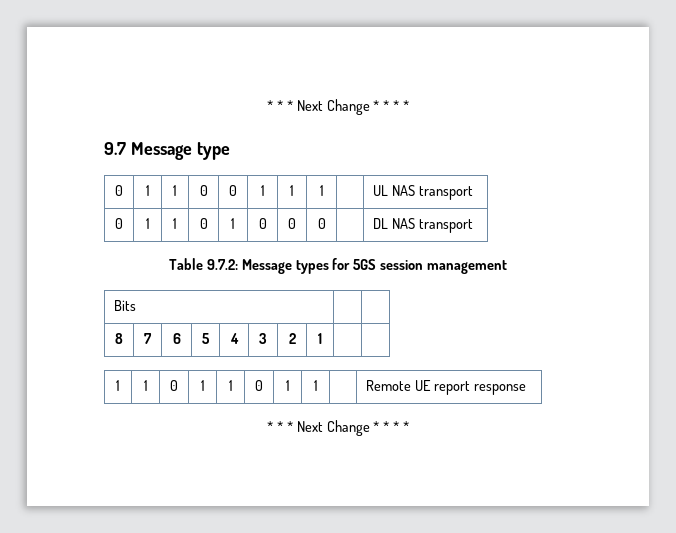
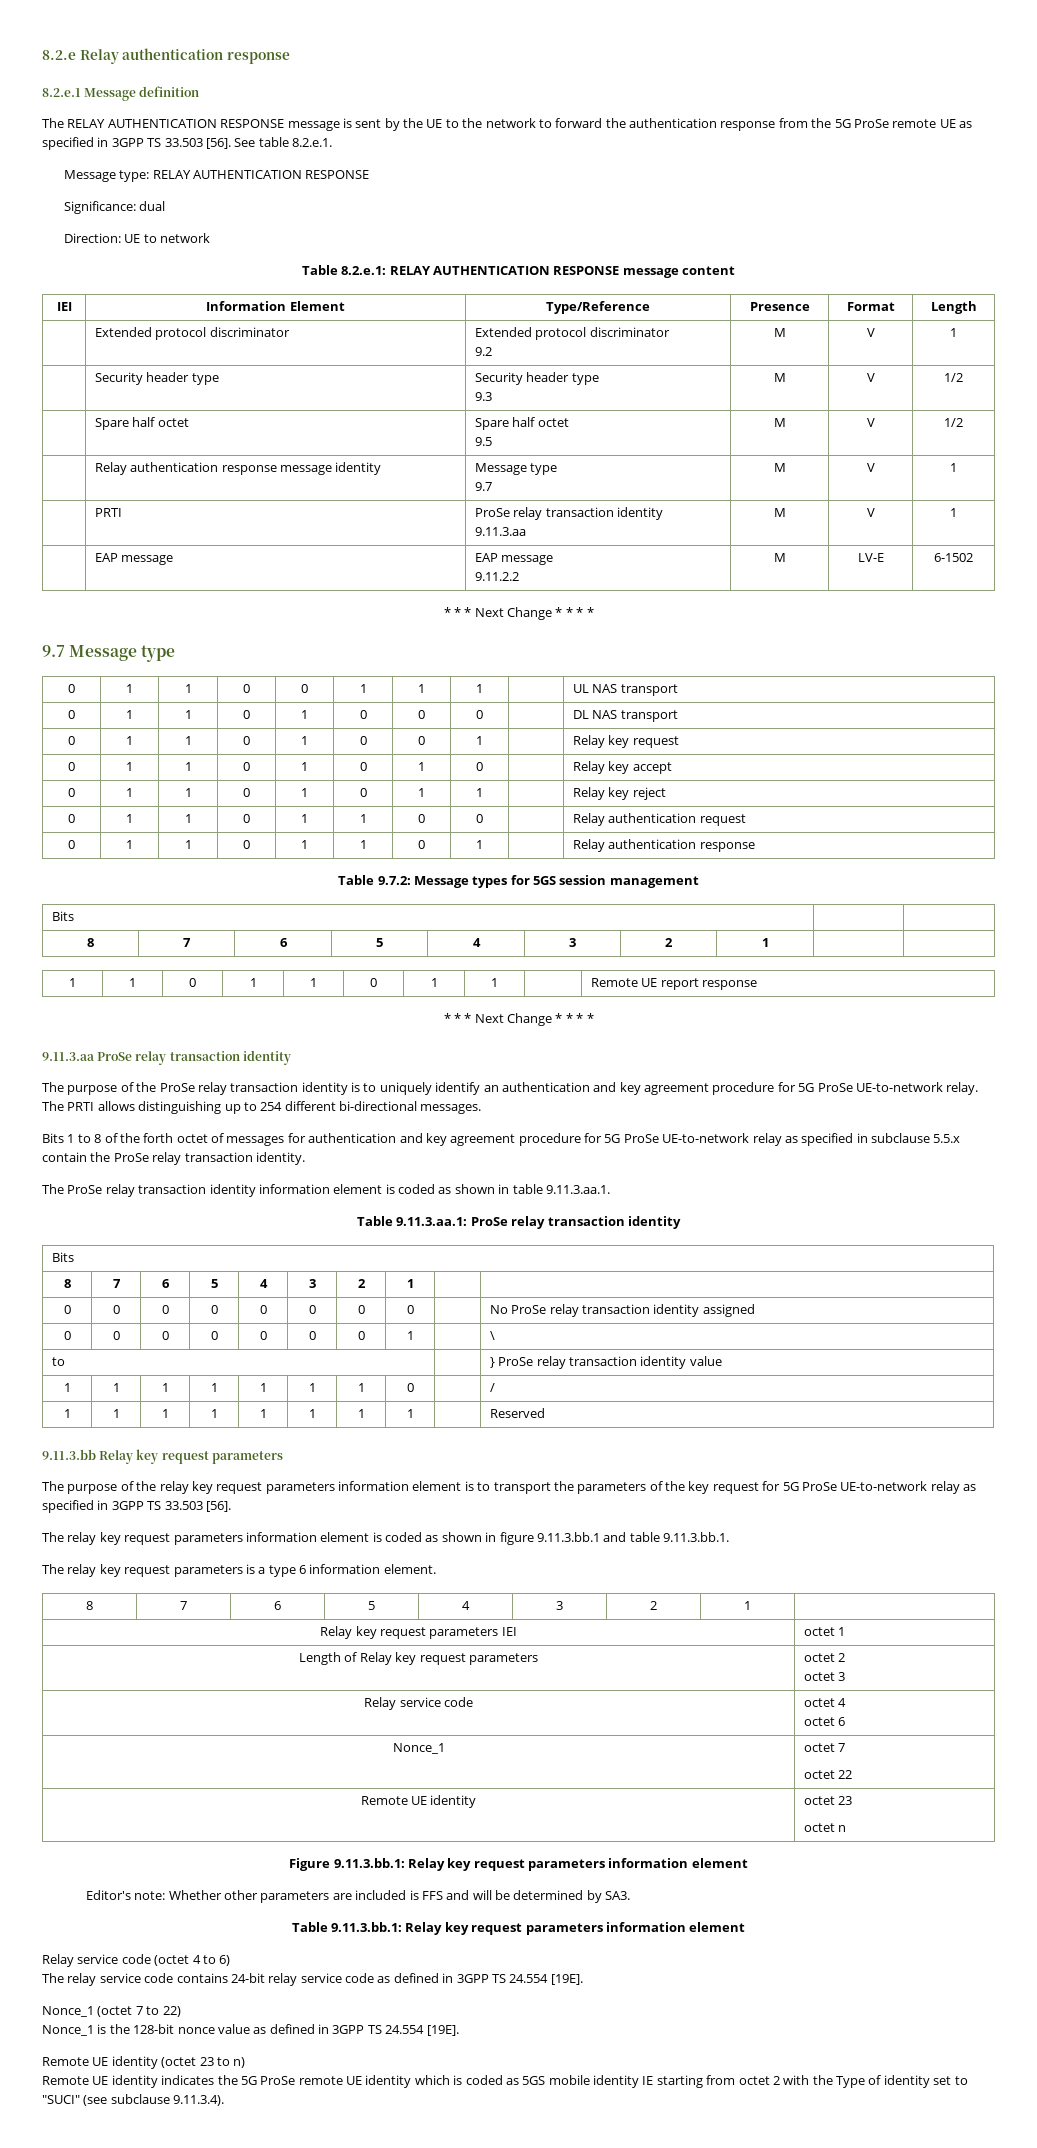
(266, 105) none -> [42,48,290,64] [42,86,200,101] [42,118,972,131] [42,137,332,150] [63,170,370,182] [63,201,166,214] [63,233,211,243] [301,265,736,278] [56,302,72,311] [206,301,345,311] [546,301,650,314] [749,302,810,311] [846,302,895,311] [930,301,977,314] [94,327,290,340] [474,327,670,340] [474,347,492,356] [773,328,786,337] [866,328,875,337] [950,328,957,337] [94,372,219,385] [474,372,599,385] [474,392,492,401] [773,373,786,382] [866,373,875,382] [944,373,963,382] [94,417,189,430] [474,417,569,430] [474,437,492,446] [773,418,786,427] [866,418,875,427] [944,418,963,427] [94,462,382,475] [474,463,558,475] [474,482,492,491] [773,463,786,472] [866,463,875,472] [950,463,957,472] [94,508,122,517] [474,507,663,520] [474,527,526,536] [773,508,786,517] [866,508,875,517] [950,508,957,517] [94,553,174,565] [474,553,554,565] [474,572,519,581] [773,553,786,562] [857,553,884,562] [934,553,973,562] 8.2.e Relay authentication response // 8.2.e.1 Message definition // The RELAY AUTHENTICATION RESPONSE message is sent by the UE to the network to forward the authentication response from the 5G ProSe remote UE as specified in 3GPP TS 33.503 [56]. See table 8.2.e.1. // Message type: RELAY AUTHENTICATION RESPONSE // Significance: dual // Direction: UE to network // Table 8.2.e.1: RELAY AUTHENTICATION RESPONSE message content // IEI | Information Element | Type/Reference | Presence | Format | Length // | Extended protocol discriminator | Extended protocol discriminator // 9.2 | M | V | 1 // | Security header type | Security header type // 9.3 | M | V | 1/2 // | Spare half octet | Spare half octet // 9.5 | M | V | 1/2 // | Relay authentication response message identity | Message type // 9.7 | M | V | 1 // | PRTI | ProSe relay transaction identity // 9.11.3.aa | M | V | 1 // | EAP message | EAP message // 9.11.2.2 | M | LV-E | 6-1502 //
(474, 226) none -> [68,736,75,745] [126,736,133,745] [184,736,192,745] [243,736,250,745] [301,736,308,745] [359,736,367,745] [418,736,425,745] [476,736,483,745] [572,735,679,748] [68,762,75,771] [126,762,133,771] [184,762,192,771] [243,762,250,771] [301,762,308,771] [359,762,367,771] [418,762,425,771] [476,762,483,771] [572,761,672,774] [68,788,75,797] [126,788,133,797] [184,788,192,797] [243,788,250,797] [301,788,308,797] [359,788,367,797] [418,788,425,797] [476,788,483,797] [572,787,666,800] [68,814,75,823] [126,814,133,823] [184,814,192,823] [243,814,250,823] [301,814,308,823] [359,814,367,823] [418,814,425,823] [476,814,483,823] [572,813,746,826] [68,840,75,849] [126,840,133,849] [184,840,192,849] [243,840,250,849] [301,840,308,849] [359,840,367,849] [418,840,425,849] [476,840,483,849] [572,839,755,852] // 0 | 1 | 1 | 0 | 1 | 0 | 0 | 1 | | Relay key request // 0 | 1 | 1 | 0 | 1 | 0 | 1 | 0 | | Relay key accept // 0 | 1 | 1 | 0 | 1 | 0 | 1 | 1 | | Relay key reject // 0 | 1 | 1 | 0 | 1 | 1 | 0 | 0 | | Relay authentication request // 0 | 1 | 1 | 0 | 1 | 1 | 0 | 1 | | Relay authentication response
(410, 426) none -> [42,1050,291,1065] [42,1082,979,1095] [42,1101,482,1114] [42,1133,961,1146] [42,1152,305,1165] [42,1184,610,1197] [357,1216,681,1229] [51,1252,74,1262] [63,1279,71,1288] [112,1279,121,1288] [161,1279,170,1288] [210,1279,218,1288] [259,1279,268,1288] [308,1279,316,1288] [357,1279,366,1288] [406,1279,414,1288] [63,1305,71,1314] [112,1305,120,1314] [161,1305,169,1314] [210,1305,218,1314] [259,1305,267,1314] [308,1305,316,1314] [357,1305,365,1314] [406,1305,414,1314] [489,1304,755,1317] [63,1331,71,1340] [112,1331,120,1340] [161,1331,169,1340] [210,1331,218,1340] [259,1331,267,1340] [308,1331,316,1340] [357,1331,365,1340] [406,1331,414,1340] [489,1331,495,1340] [51,1357,65,1366] [489,1356,722,1369] [63,1383,71,1392] [112,1383,120,1392] [161,1383,169,1392] [210,1383,218,1392] [259,1383,267,1392] [308,1383,316,1392] [357,1383,365,1392] [406,1383,414,1392] [489,1383,495,1392] [63,1409,71,1418] [112,1409,120,1418] [161,1409,169,1418] [210,1409,218,1418] [259,1409,267,1418] [308,1409,316,1418] [357,1409,365,1418] [406,1409,414,1418] [489,1408,545,1418] [42,1449,283,1464] [42,1481,976,1494] [42,1500,231,1513] [42,1532,729,1545] [42,1564,436,1577] [86,1601,93,1610] [180,1601,187,1610] [274,1601,281,1610] [368,1601,375,1610] [462,1601,470,1610] [556,1601,563,1610] [650,1601,657,1610] [744,1601,751,1610] [320,1626,517,1639] [803,1627,846,1636] [299,1652,538,1665] [803,1653,846,1662] [803,1672,846,1681] [364,1697,473,1710] [803,1698,847,1707] [803,1717,846,1726] [392,1743,445,1754] [803,1743,846,1752] [803,1770,853,1779] [360,1795,477,1808] [803,1796,853,1805] [803,1823,847,1832] [289,1858,748,1871] [85,1890,631,1903] [291,1922,746,1935] [42,1954,231,1967] [42,1973,583,1986] [42,2006,181,2017] [42,2024,459,2036] [42,2056,246,2069] [42,2075,968,2088] [42,2094,225,2106] // 9.11.3.aa ProSe relay transaction identity // The purpose of the ProSe relay transaction identity is to uniquely identify an authentication and key agreement procedure for 5G ProSe UE-to-network relay. The PRTI allows distinguishing up to 254 different bi-directional messages. // Bits 1 to 8 of the forth octet of messages for authentication and key agreement procedure for 5G ProSe UE-to-network relay as specified in subclause 5.5.x contain the ProSe relay transaction identity. // The ProSe relay transaction identity information element is coded as shown in table 9.11.3.aa.1. // Table 9.11.3.aa.1: ProSe relay transaction identity // Bits // 8 | 7 | 6 | 5 | 4 | 3 | 2 | 1 | | // 0 | 0 | 0 | 0 | 0 | 0 | 0 | 0 | | No ProSe relay transaction identity assigned // 0 | 0 | 0 | 0 | 0 | 0 | 0 | 1 | | \ // to | | } ProSe relay transaction identity value // 1 | 1 | 1 | 1 | 1 | 1 | 1 | 0 | | / // 1 | 1 | 1 | 1 | 1 | 1 | 1 | 1 | | Reserved // 9.11.3.bb Relay key request parameters // The purpose of the relay key request parameters information element is to transport the parameters of the key request for 5G ProSe UE-to-network relay as specified in 3GPP TS 33.503 [56]. // The relay key request parameters information element is coded as shown in figure 9.11.3.bb.1 and table 9.11.3.bb.1. // The relay key request parameters is a type 6 information element. // 8 | 7 | 6 | 5 | 4 | 3 | 2 | 1 | // Relay key request parameters IEI | octet 1 // Length of Relay key request parameters | octet 2 // octet 3 // Relay service code | octet 4 // octet 6 // Nonce_1 | octet 7 // octet 22 // Remote UE identity | octet 23 // octet n // Figure 9.11.3.bb.1: Relay key request parameters information element // Editor's note: Whether other parameters are included is FFS and will be determined by SA3. // Table 9.11.3.bb.1: Relay key request parameters information element // Relay service code (octet 4 to 6) // The relay service code contains 24-bit relay service code as defined in 3GPP TS 24.554 [19E]. // Nonce_1 (octet 7 to 22) // Nonce_1 is the 128-bit nonce value as defined in 3GPP TS 24.554 [19E]. // Remote UE identity (octet 23 to n) // Remote UE identity indicates the 5G ProSe remote UE identity which is coded as 5GS mobile identity IE starting from octet 2 with the Type of identity set to "SUCI" (see subclause 9.11.3.4).

